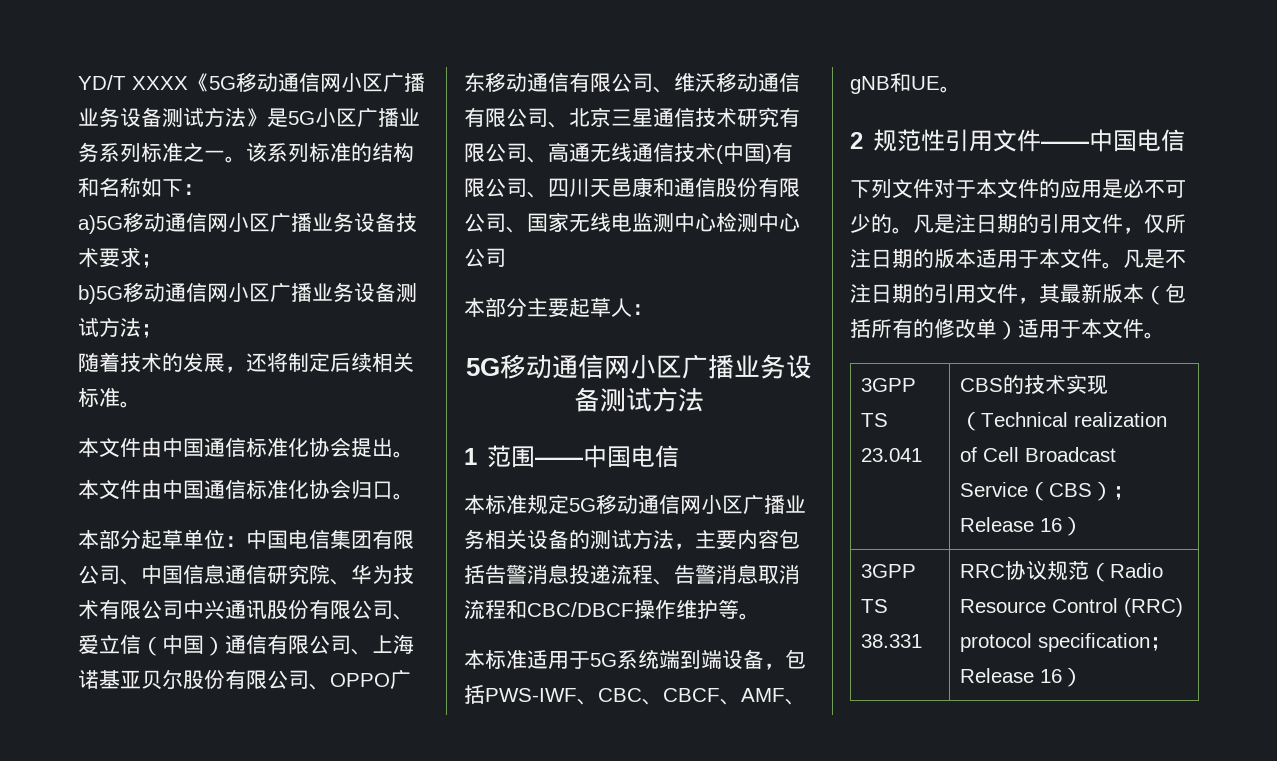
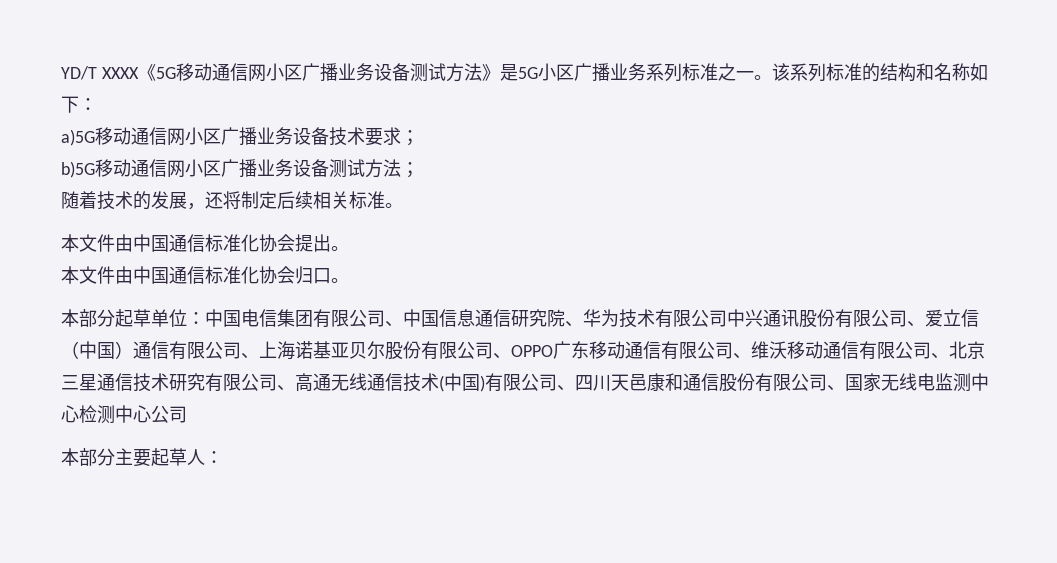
[465,354,812,379] [573,387,704,412] [464,445,680,468] [464,494,806,514] [464,529,800,550] [464,564,800,585] [464,599,760,620] [464,649,806,670] [464,685,806,705] [850,72,961,94] [850,129,1186,152] [850,178,1186,199] [850,214,1186,234] [850,248,1186,269] [850,283,1186,305] [850,318,1165,340] [860,378,916,392] [860,413,888,427] [860,448,922,462] [959,374,1108,395] [959,411,1167,431] [959,447,1116,462] [959,481,1134,501] [959,516,1083,536] [860,564,916,578] [860,599,888,613] [860,634,922,648] [959,561,1163,582] [959,598,1183,617] [959,633,1171,652] [959,667,1083,687] // 5G移动通信网小区广播业务设备测试方法 // 1范围——中国电信 // 本标准规定5G移动通信网小区广播业务相关设备的测试方法，主要内容包括告警消息投递流程、告警消息取消流程和CBC/DBCF操作维护等。 // 本标准适用于5G系统端到端设备，包括PWS-IWF、CBC、CBCF、AMF、gNB和UE。 // 2规范性引用文件——中国电信 // 下列文件对于本文件的应用是必不可少的。凡是注日期的引用文件，仅所注日期的版本适用于本文件。凡是不注日期的引用文件，其最新版本（包括所有的修改单）适用于本文件。 // 3GPP TS 23.041 | CBS的技术实现（Technical realization of Cell Broadcast Service（CBS）；Release 16） // 3GPP TS 38.331 | RRC协议规范（Radio Resource Control (RRC) protocol specification；Release 16） -> (223, 457) none

